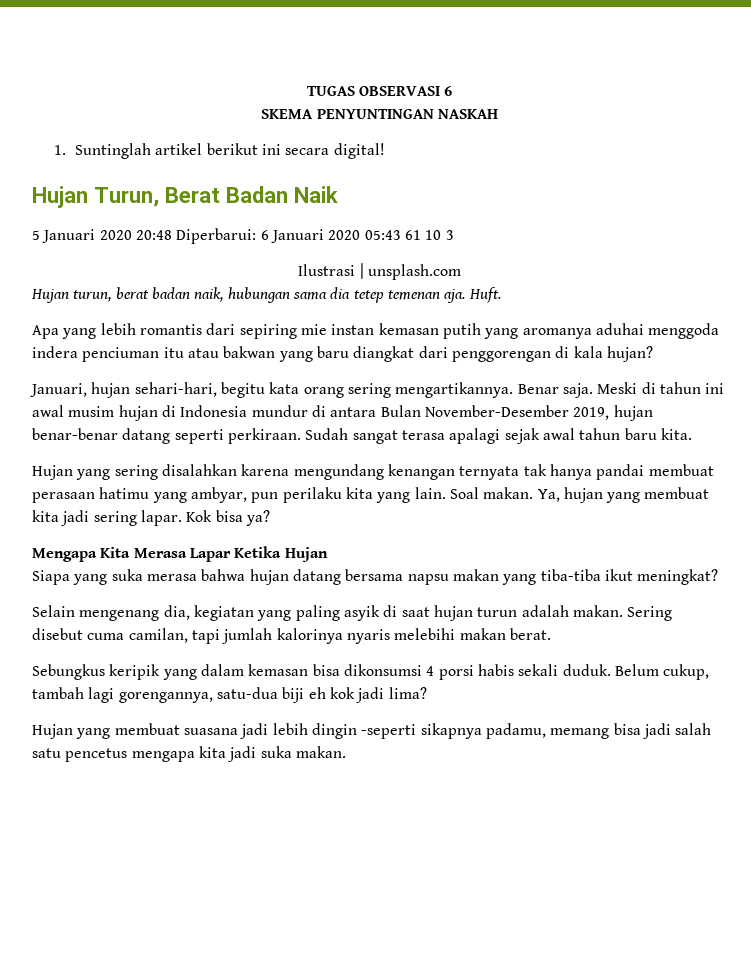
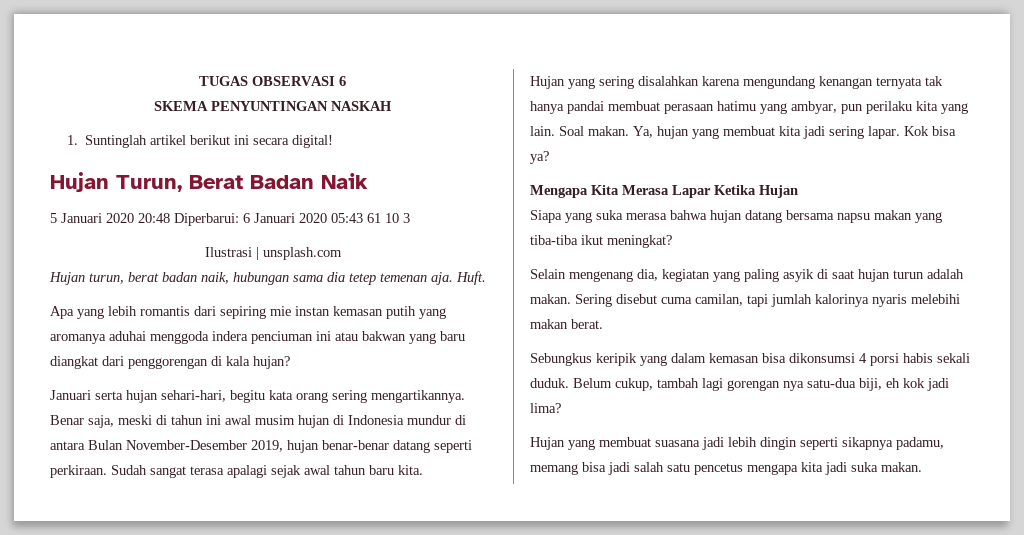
[163,347,184,358] itu -> [316,331,331,341] ini
[30,383,87,397] Januari, -> [50,390,123,400] Januari serta
[562,382,638,398] saja. Meski -> [88,415,152,428] saja, meski
[118,687,305,703] gorengannya, satu-dua biji -> [727,378,882,391] gorengan nya satu-dua biji,
[361,724,417,739] -seperti -> [800,437,838,450] seperti

